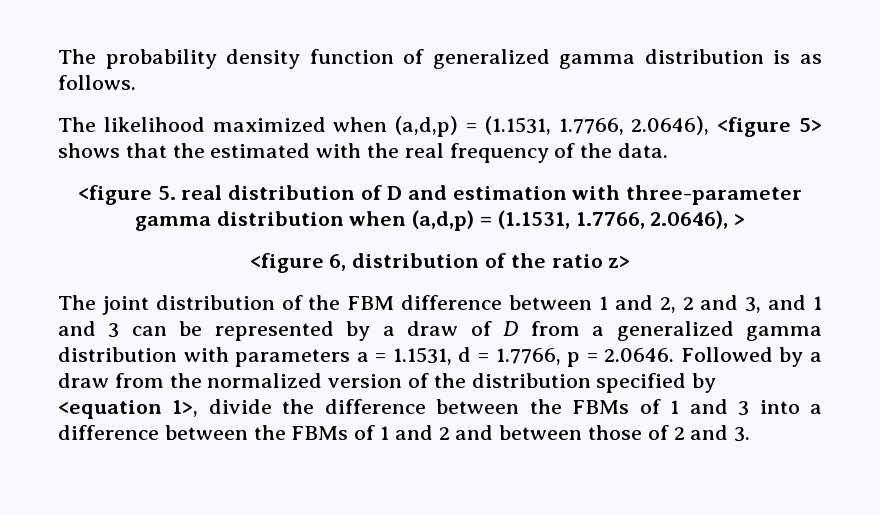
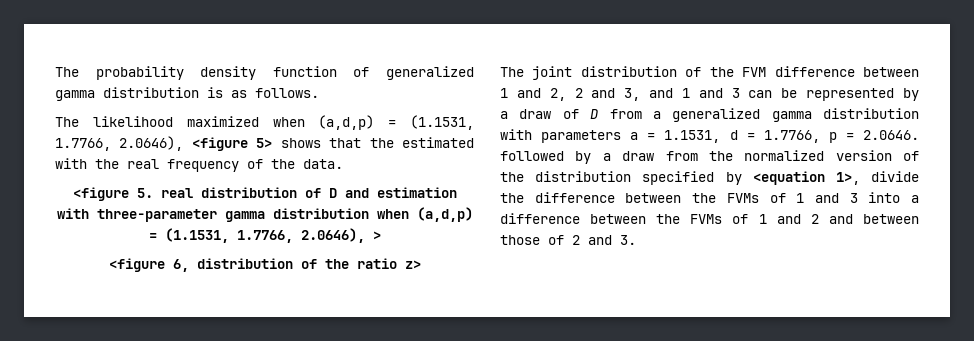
[347,296,395,310] FBM -> [742,67,767,77] FVM
[680,347,773,362] Followed -> [500,151,564,161] followed
[572,400,630,414] FBMs -> [726,193,759,203] FVMs
[291,426,349,440] FBMs -> [690,214,723,224] FVMs

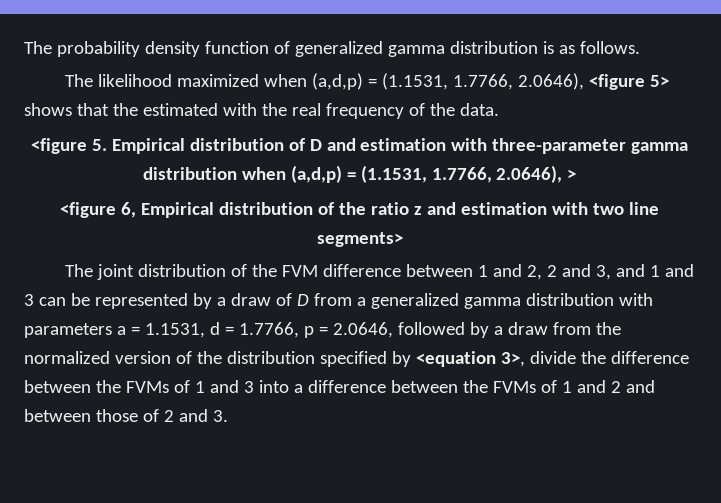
[160,188,193,198] real -> [111,138,185,154] Empirical
(189, 265) none -> [141,202,215,218] Empirical
[404,260,421,269] z> -> [413,202,659,215] [316,232,403,247] z and estimation with two line segments>
[863,130,919,140] 2.0646. -> [332,322,393,338] 2.0646,
[835,172,860,185] 1>, -> [500,352,525,367] 3>,

